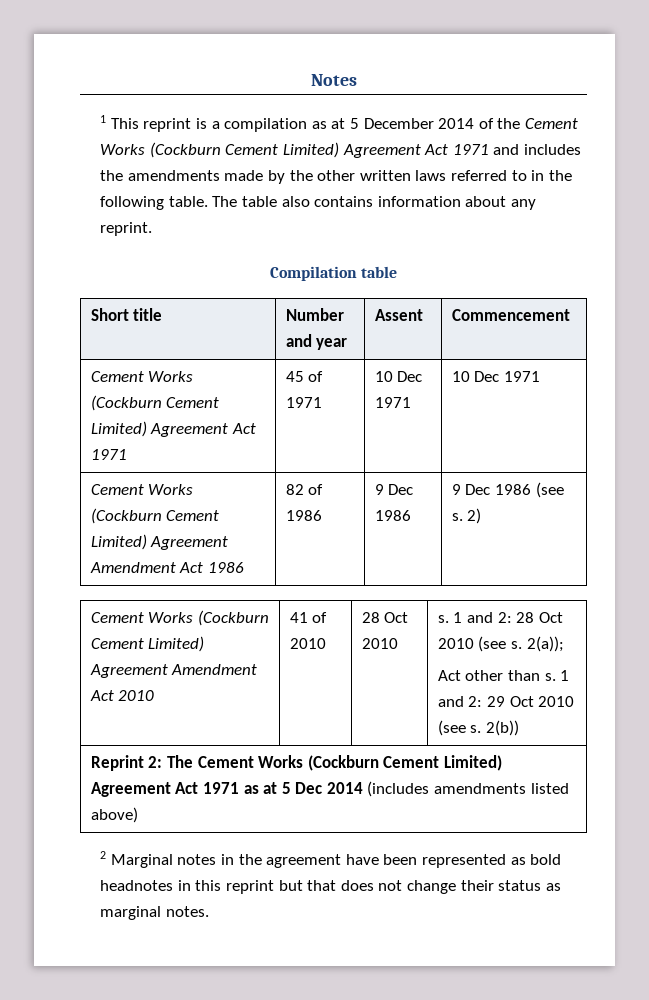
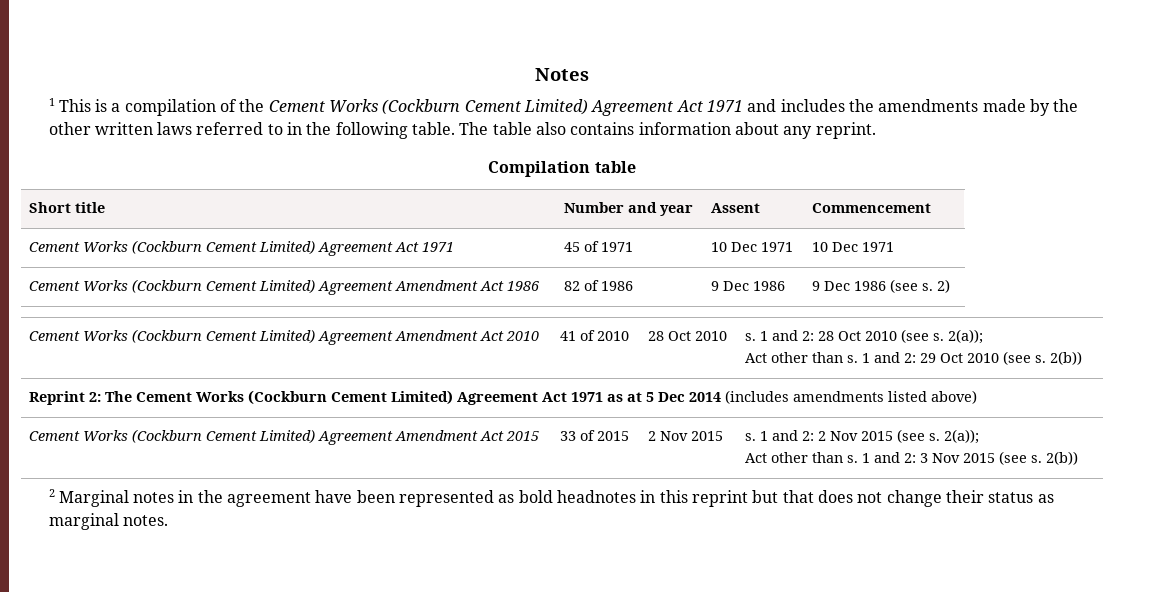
[143,118,192,132] reprint -> (91, 105) none
[311,118,475,129] as at 5 December 2014 -> (216, 107) none
(138, 815) none -> [28,429,539,445] [559,430,629,441] [647,431,723,441] [744,429,979,444] [744,451,1078,465] // Cement Works (Cockburn Cement Limited) Agreement Amendment Act 2015 | 33 of 2015 | 2 Nov 2015 | s. 1 and 2: 2 Nov 2015 (see s. 2(a)); // Act other than s. 1 and 2: 3 Nov 2015 (see s. 2(b))

